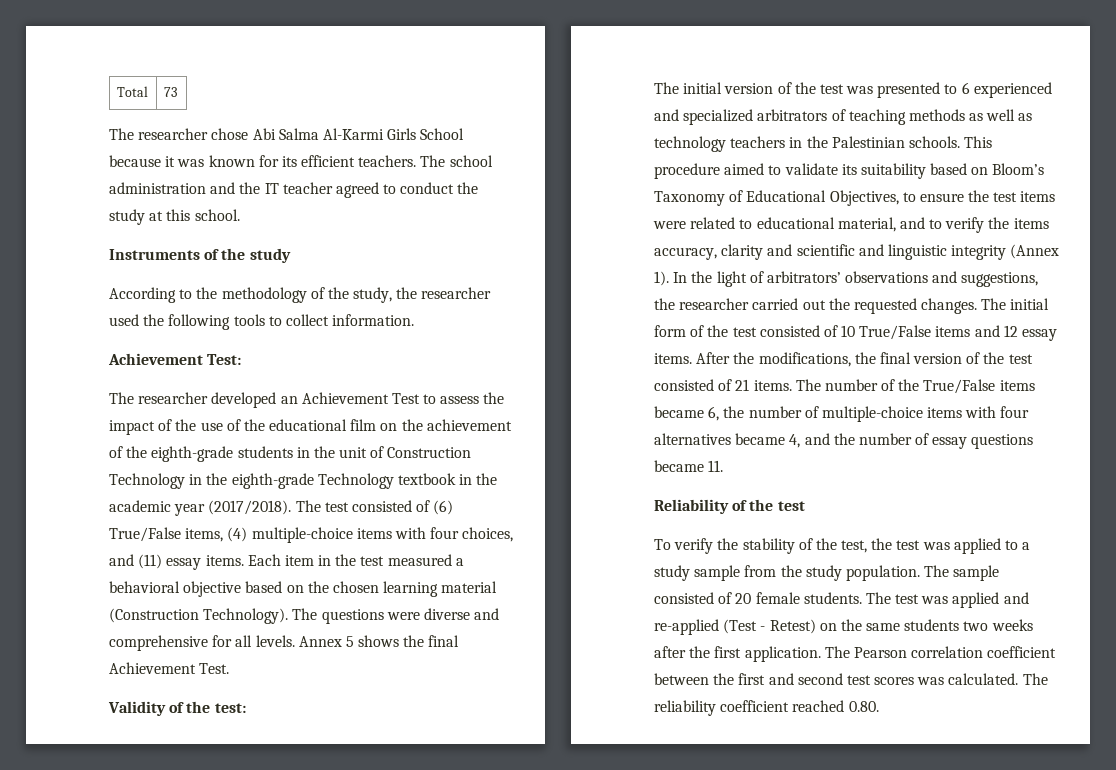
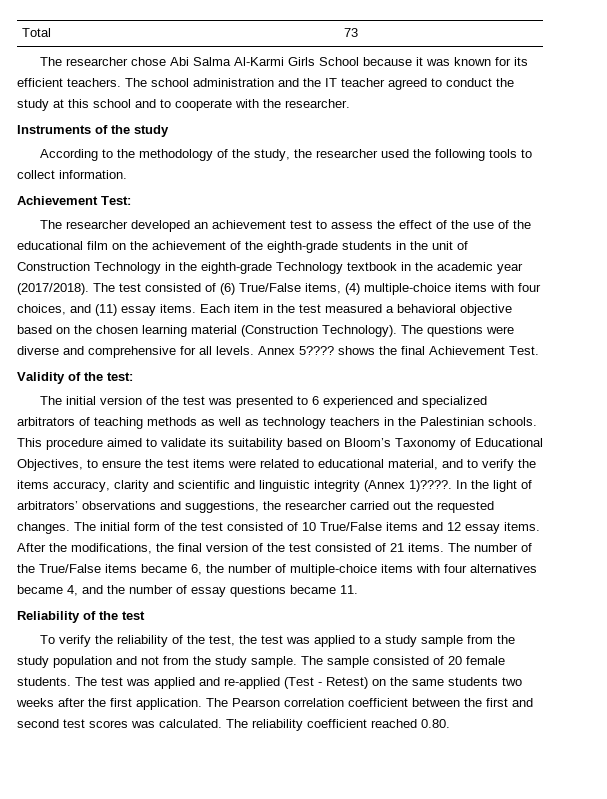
[194,209,240,221] school. -> [93,99,350,111] school and to cooperate with the researcher.
[301,392,420,404] Achievement Test -> [211,220,312,229] achievement test
[109,420,155,435] impact -> [398,220,432,229] effect
[345,636,354,647] 5 -> [299,346,334,355] 5????
[654,271,669,286] 1). -> [409,480,452,492] 1)????.
[742,538,795,554] stability -> [116,635,168,647] reliability
[845,565,920,581] population. -> [53,656,297,668] population and not from the study sample.

